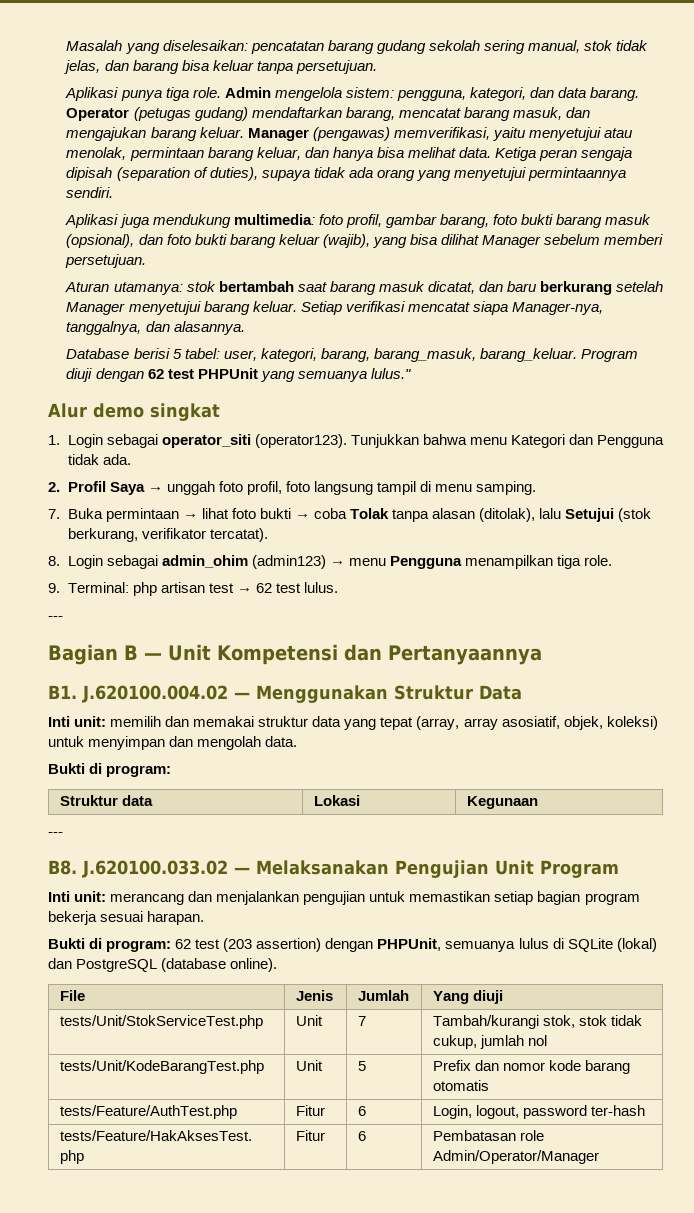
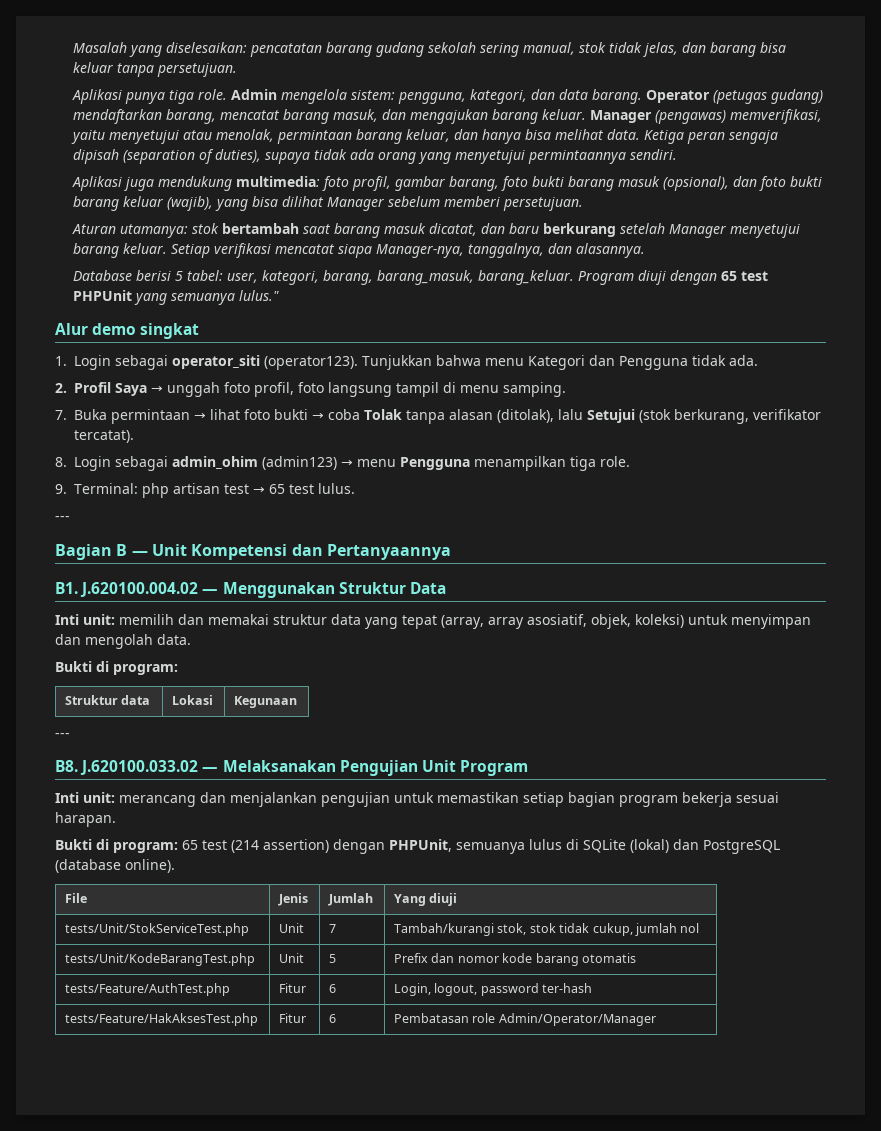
[147,369,164,379] 62 -> [720,271,737,281] 65
[255,583,272,593] 62 -> [269,484,285,494] 65
[175,938,253,952] 62 test (203 -> [182,840,259,853] 65 test (214

